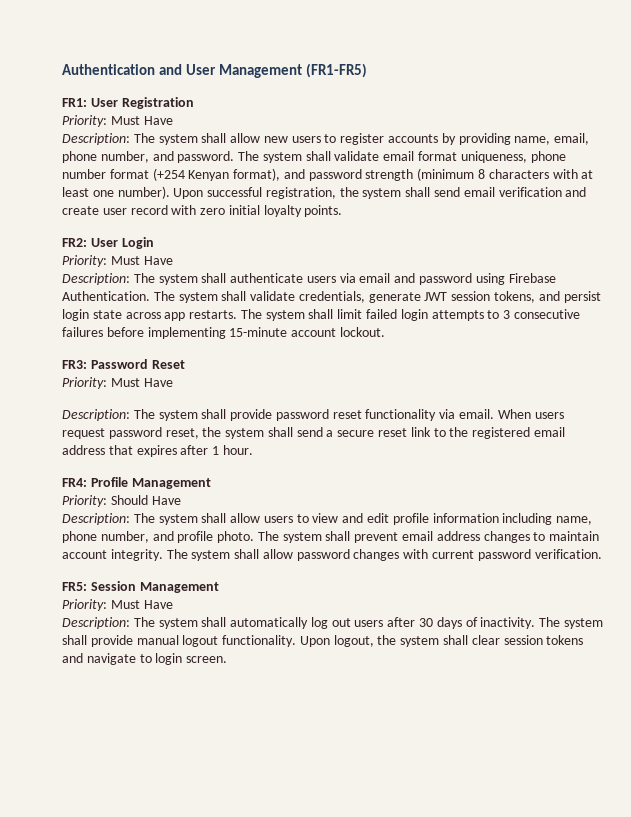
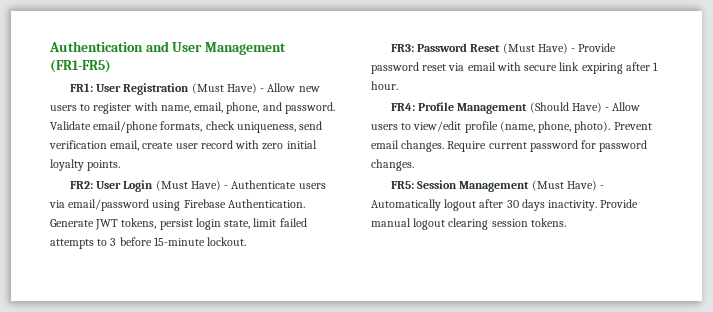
[62,115,173,127] [62,133,590,145] [62,151,566,163] [62,168,594,181] [62,186,587,199] // Priority: Must Have // Description: The system shall allow new users to register accounts by providing name, email, phone number, and password. The system shall validate email format uniqueness, phone number format (+254 Kenyan format), and password strength (minimum 8 characters with at least one number). Upon successful registration, the system shall send email verification and -> [191,83,320,94] [50,102,335,114] [50,121,323,133] [49,140,140,151] (Must Have) - Allow new users to register with name, email, phone, and password. Validate email/phone formats, check uniqueness, send verification email,
[62,255,173,267] [62,273,556,285] [62,291,601,303] [62,309,334,321] // Priority: Must Have // Description: The system shall authenticate users via email and password using Firebase Authentication. The system shall validate credentials, generate JWT session tokens, and persist login state across app restarts. The system shall -> [155,180,326,191] [49,199,305,211] [50,218,251,230] (Must Have) - Authenticate users via email/password using Firebase Authentication. Generate JWT tokens, persist login state,
[400,309,428,321] login -> (307, 222) none
[513,309,580,319] [62,327,385,339] [62,359,185,369] [62,377,173,389] [62,409,564,421] [62,427,565,439] [62,445,177,457] consecutive failures before implementing 15-minute account lockout. // FR3: Password Reset // Priority: Must Have // Description: The system shall provide password reset functionality via email. When users request password reset, the system shall send a secure reset link to the registered email address that expires -> [119,237,247,246] [390,43,617,54] [371,62,623,74] before 15-minute lockout. // FR3: Password Reset (Must Have) - Provide password reset via email with secure link expiring
[62,495,181,507] [62,513,593,525] [62,531,600,543] [62,549,602,561] [62,581,219,593] [62,599,173,611] [62,617,603,629] [62,635,584,647] [62,653,228,665] // Priority: Should Have // Description: The system shall allow users to view and edit profile information including name, phone number, and profile photo. The system shall prevent email address changes to maintain account integrity. The system shall allow password changes with current password verification. // FR5: Session Management // Priority: Must Have // Description: The system shall automatically log out users after 30 days of inactivity. The system shall provide manual logout functionality. Upon logout, the system shall clear session tokens and navigate to login screen. -> [529,102,641,113] [371,121,652,133] [371,140,648,152] [371,159,414,171] [390,180,605,192] [371,199,639,211] [371,218,566,230] (Should Have) - Allow users to view/edit profile (name, phone, photo). Prevent email changes. Require current password for password changes. // FR5: Session Management (Must Have) - Automatically logout after 30 days inactivity. Provide manual logout clearing session tokens.

